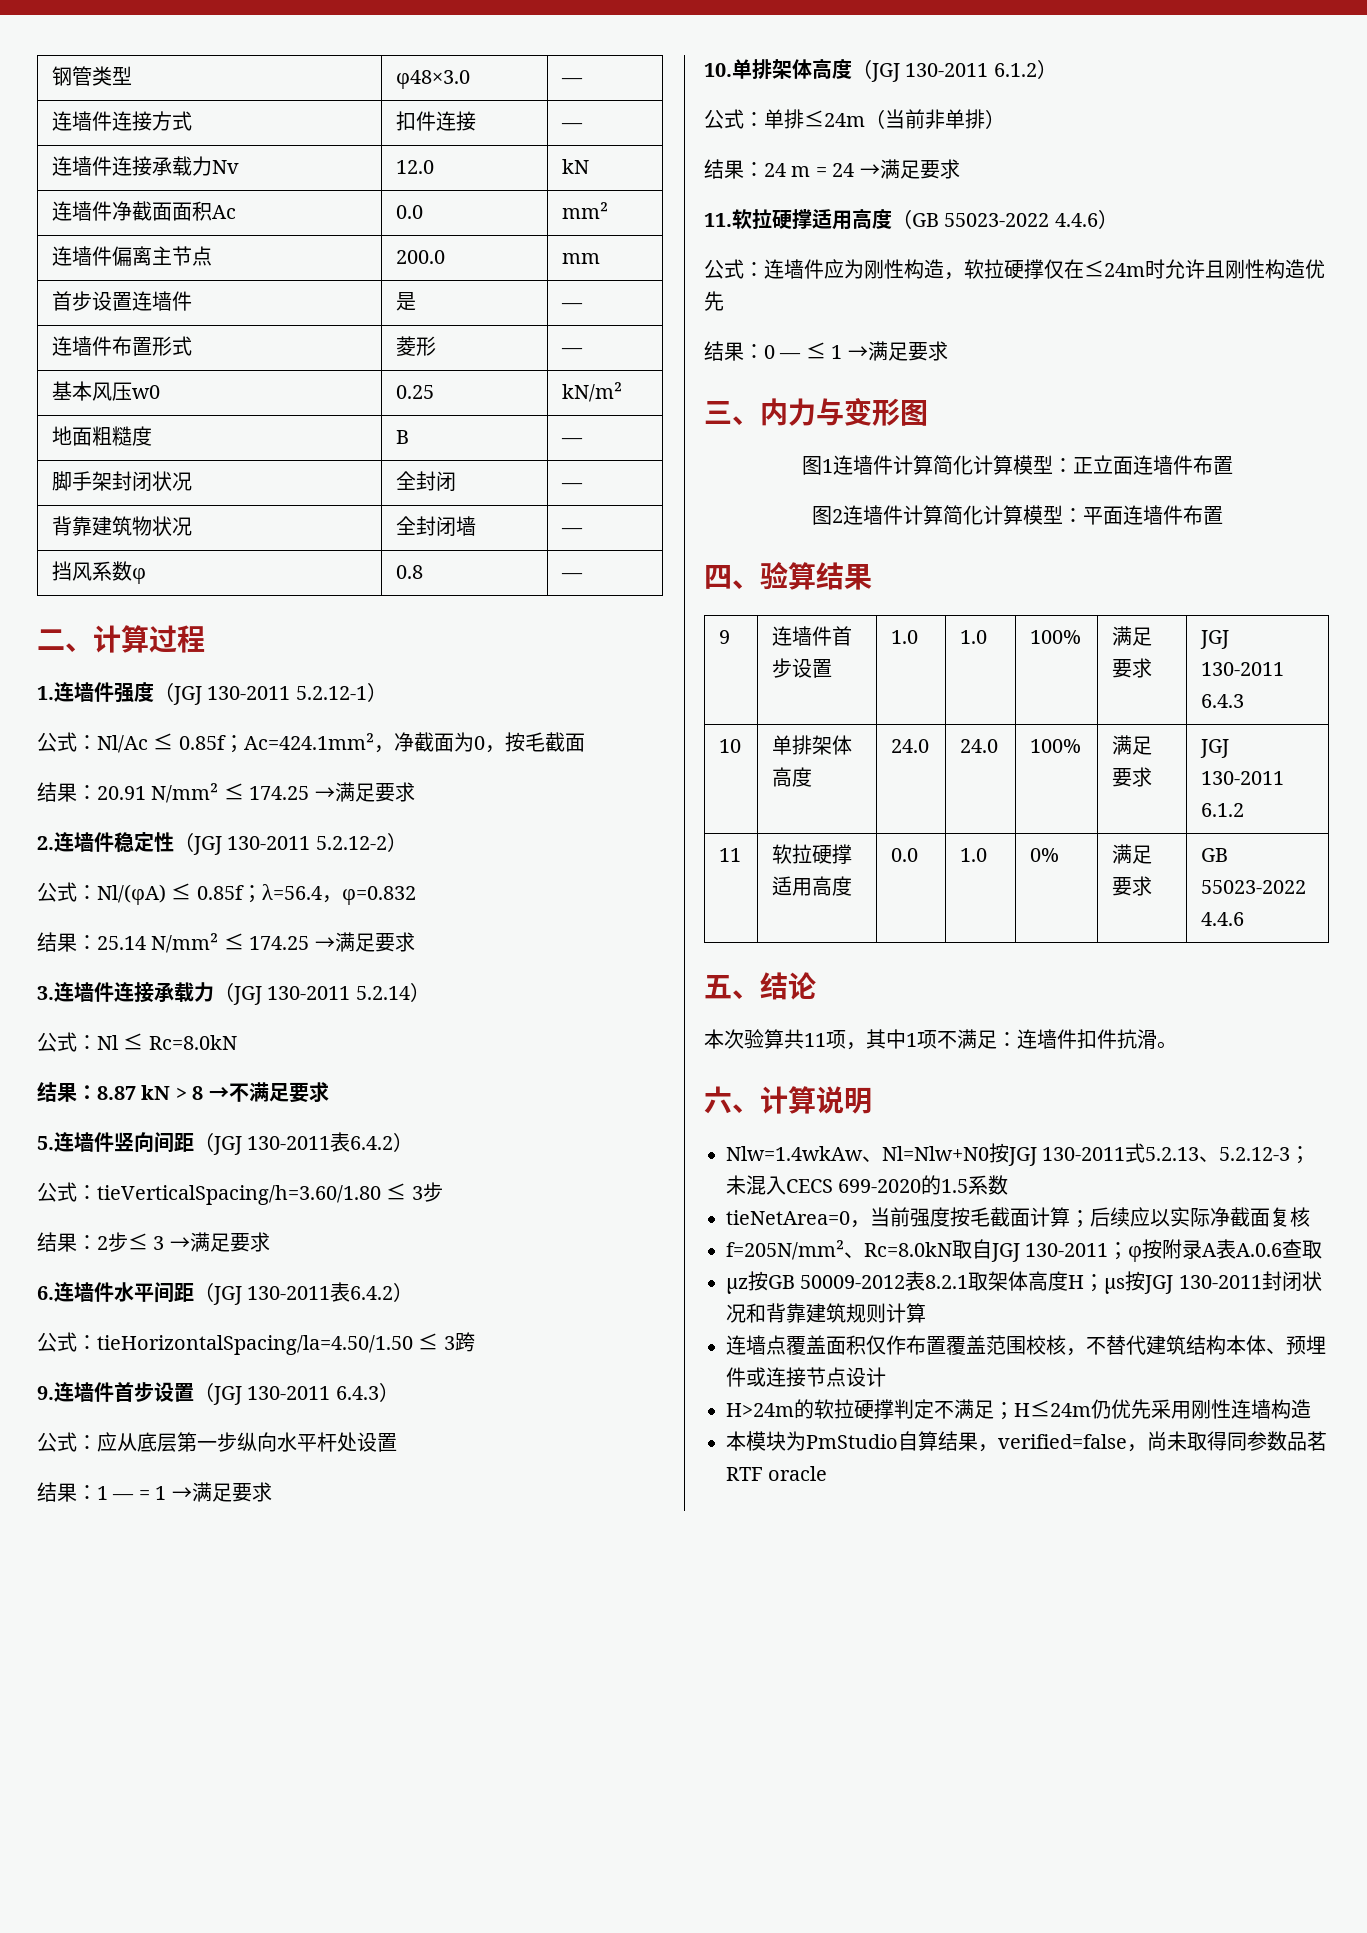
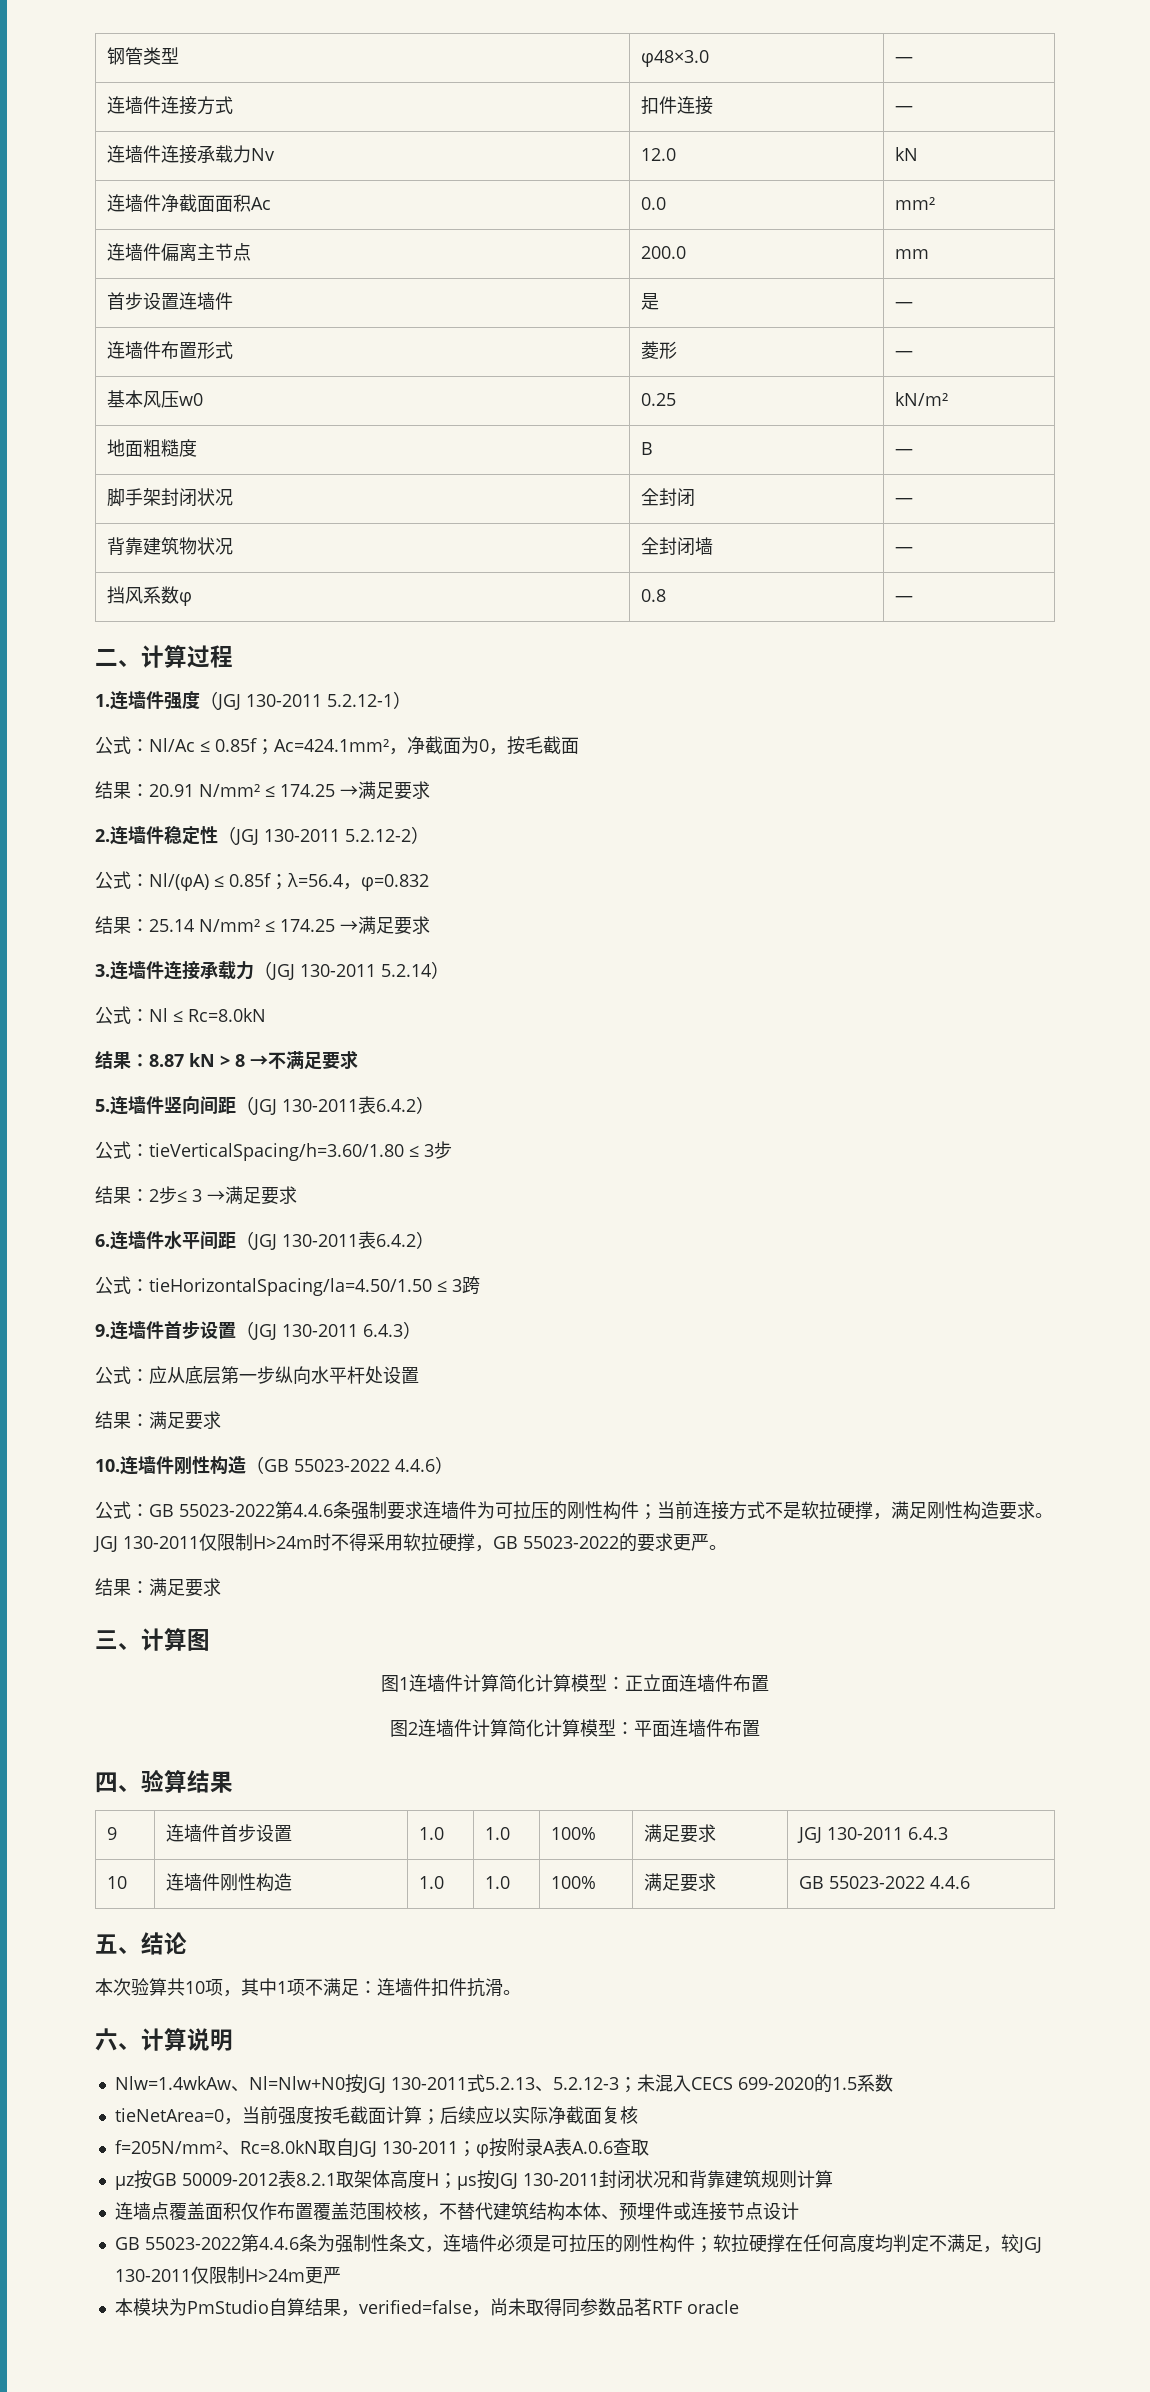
[97,1482,272,1502] [704,59,1057,82] [704,109,1005,129] [704,159,960,179] [704,209,892,230] 1 — = 1 →满足要求 // 10.单排架体高度（JGJ 130-2011 6.1.2） // 公式：单排≤24m（当前非单排） // 结果：24 m = 24 →满足要求 // 11.软拉硬撑适用高度 -> [149,1411,221,1430] [95,1456,246,1475] 满足要求 // 10.连墙件刚性构造
[764,259,1325,280] [704,291,724,311] [704,341,868,361] 连墙件应为刚性构造，软拉硬撑仅在≤24m时允许且刚性构造优先 // 结果：0 — ≤ 1 → -> [149,1501,1053,1520] [93,1533,727,1552] [95,1578,149,1596] GB 55023-2022第4.4.6条强制要求连墙件为可拉压的刚性构件；当前连接方式不是软拉硬撑，满足刚性构造要求。JGJ 130-2011仅限制H>24m时不得采用软拉硬撑，GB 55023-2022的要求更严。 // 结果：
[760,398,900,426] 内力与变形 -> [141,1628,187,1651] 计算
[772,735,853,755] [772,767,813,787] [891,739,930,753] [960,739,999,753] [1030,739,1082,753] [1112,735,1153,755] [1112,767,1153,787] [1200,739,1230,758] [1201,771,1285,785] [1201,803,1245,817] [719,848,742,862] [772,844,853,864] [772,876,853,896] [891,848,919,862] [960,848,988,862] [1030,848,1060,862] 单排架体高度 | 24.0 | 24.0 | 100% | 满足要求 | JGJ 130-2011 6.1.2 // 11 | 软拉硬撑适用高度 | 0.0 | 1.0 | 0% -> [165,1873,292,1892] [418,1876,444,1889] [484,1876,510,1889] [550,1876,596,1889] 连墙件刚性构造 | 1.0 | 1.0 | 100%
[804,1033,826,1047] 11 -> [185,1981,205,1994] 10
[726,1399,1311,1420] H>24m的软拉硬撑判定不满足；H≤24m仍优先采用刚性连墙构造 -> [114,2234,1042,2253] [114,2266,341,2284] GB 55023-2022第4.4.6条为强制性条文，连墙件必须是可拉压的刚性构件；软拉硬撑在任何高度均判定不满足，较JGJ 130-2011仅限制H>24m更严

